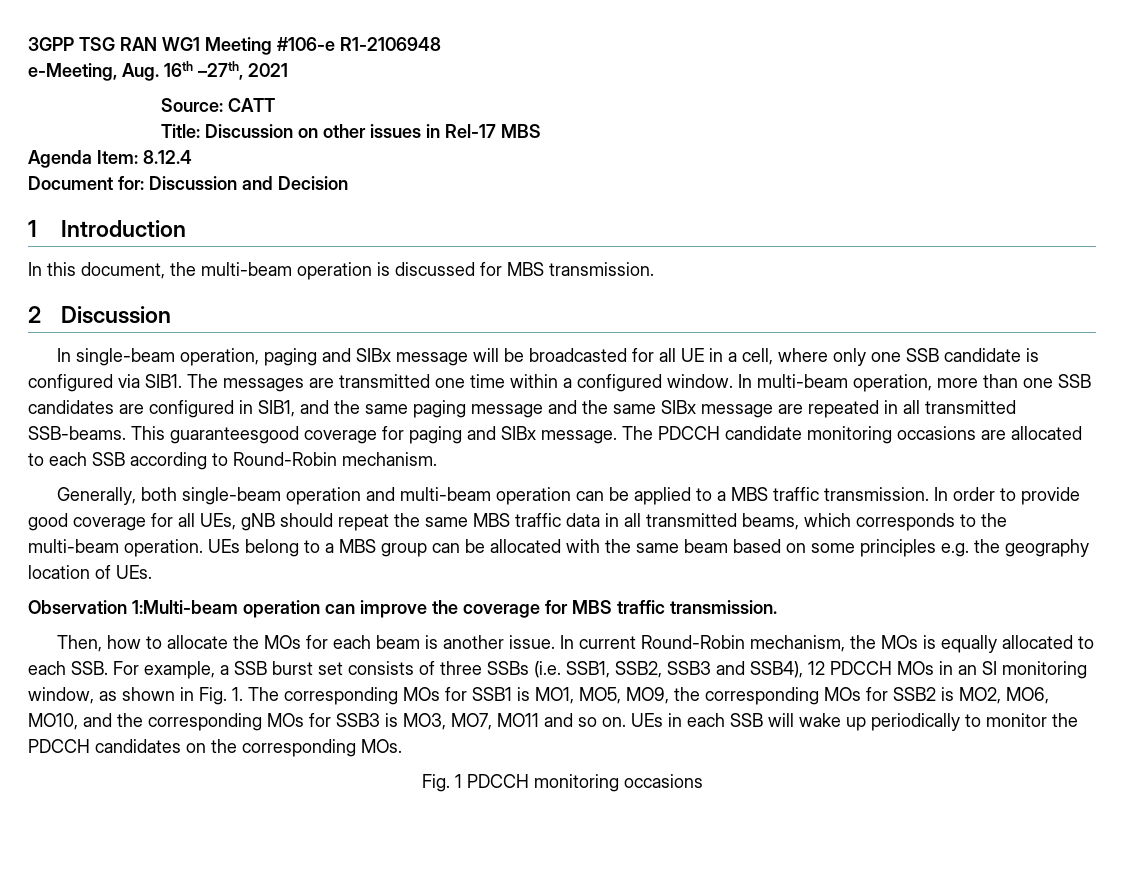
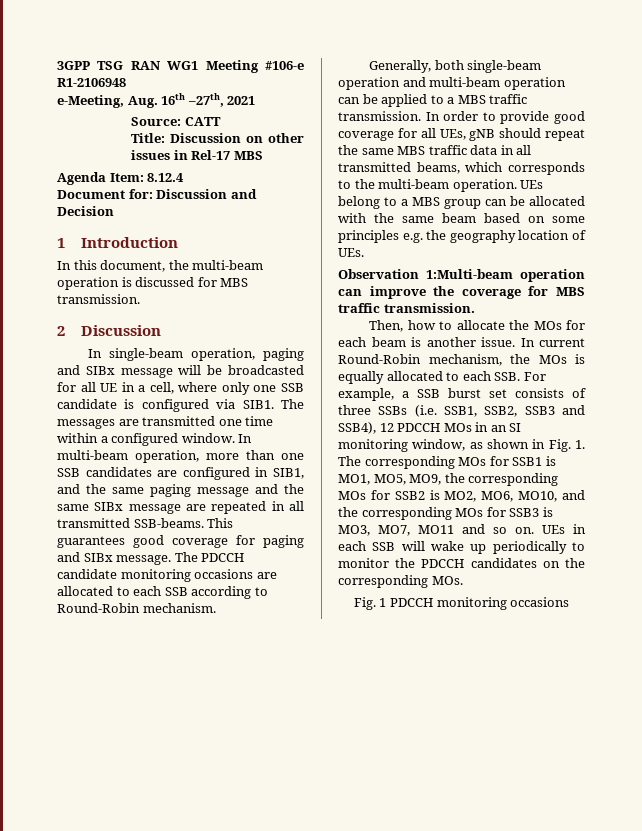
[170,426,299,444] guaranteesgood -> [57,535,164,548] guarantees good

